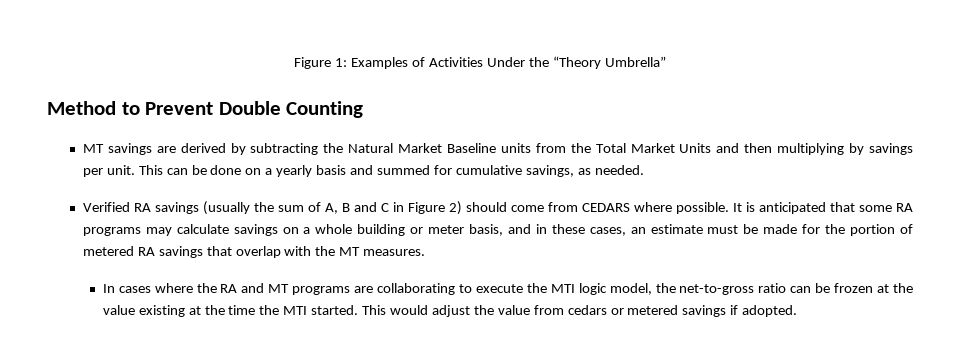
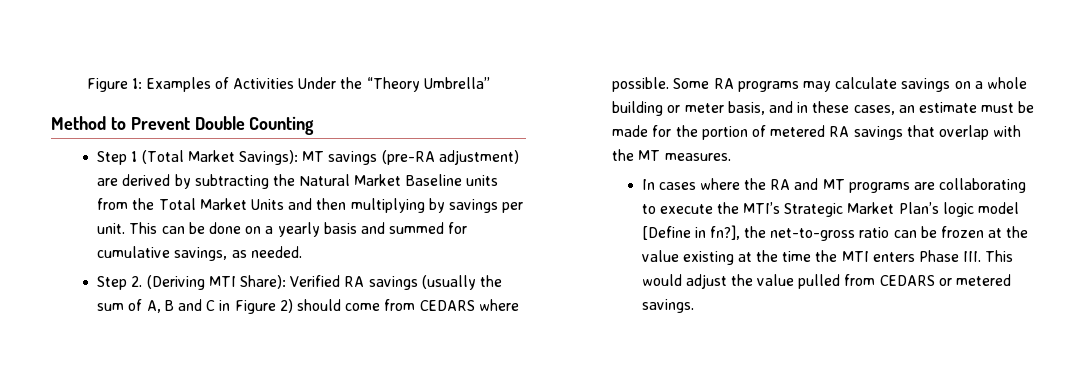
[82,143,152,155] MT savings -> [97,150,519,165] Step 1 (Total Market Savings): MT savings (pre-RA adjustment)
(644, 170) none -> [97,275,287,290] Step 2. (Deriving MTI Share):
[732,202,892,214] It is anticipated that some -> [673,78,710,89] Some
[550,283,652,295] MTI logic model, -> [743,202,1019,217] [641,225,740,240] MTI’s Strategic Market Plan’s logic model [Define in fn?],
[311,305,359,315] started. -> [872,250,982,262] enters Phase III.
[533,305,798,317] from cedars or metered savings if adopted. -> [798,274,1011,289] [641,299,694,313] pulled from CEDARS or metered savings.

